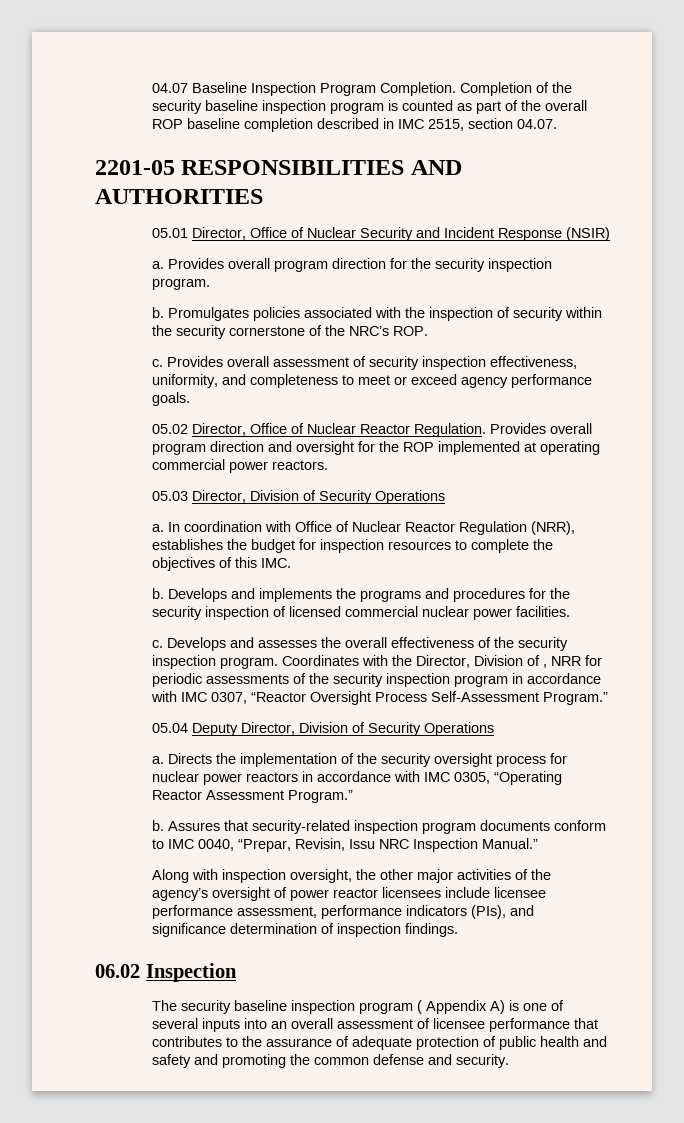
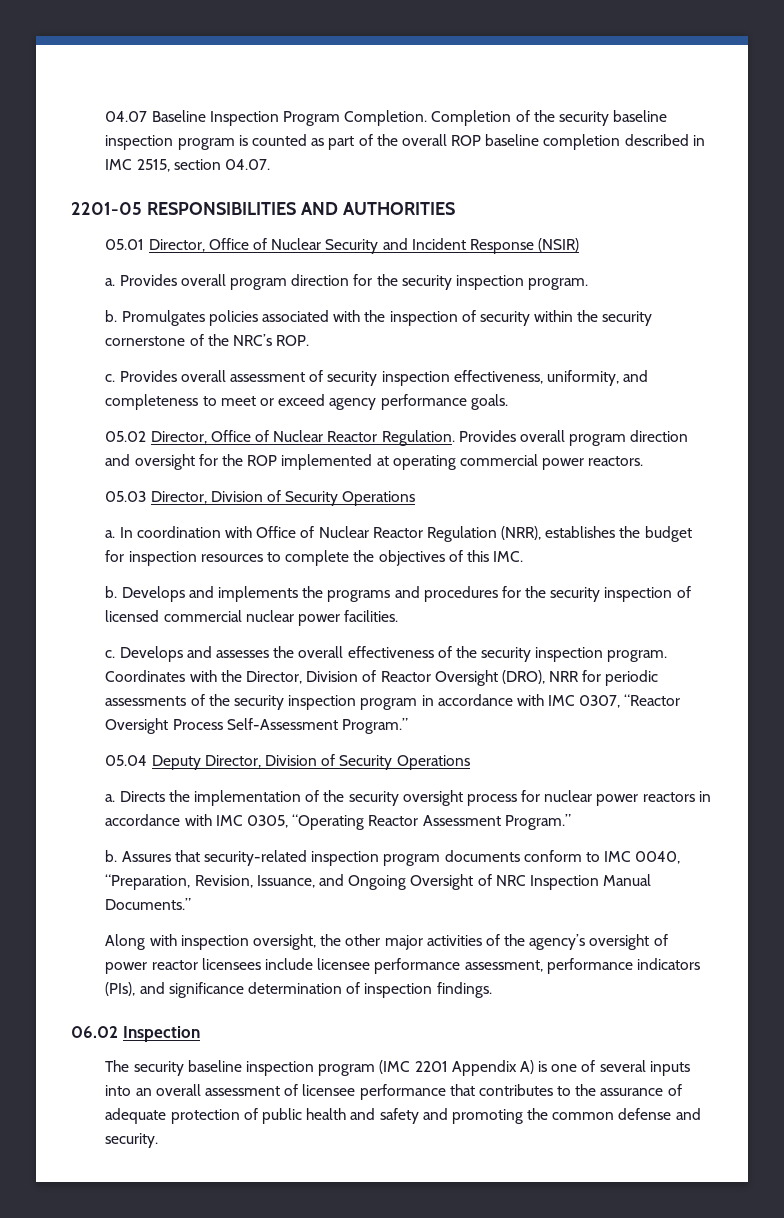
[542,664,547,668] , -> [380,670,545,686] Reactor Oversight (DRO),
[237,838,538,852] “Prepar, Revisin, Issu NRC Inspection Manual.” -> [105,874,652,890] [105,898,192,910] “Preparation, Revision, Issuance, and Ongoing Oversight of NRC Inspection Manual Documents.”
[416,1000,422,1014] ( -> [379,1060,448,1074] (IMC 2201

